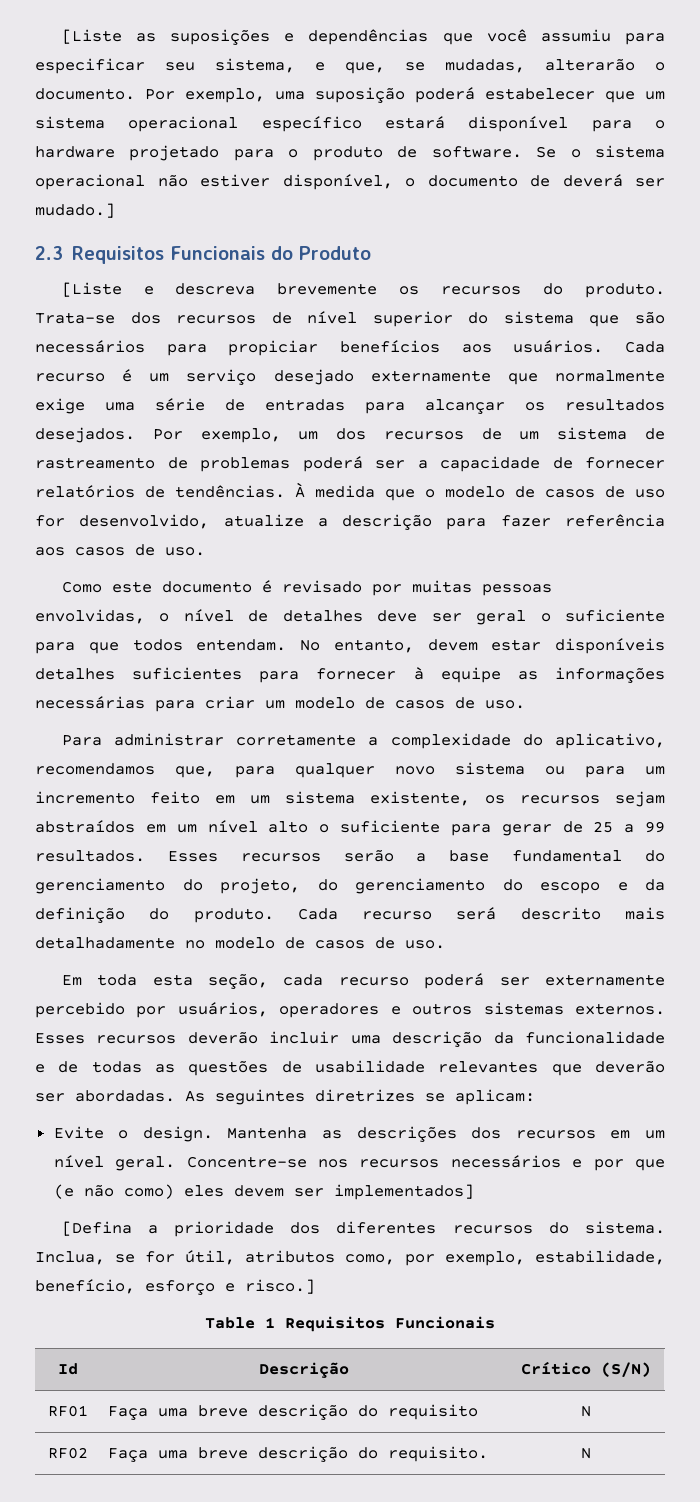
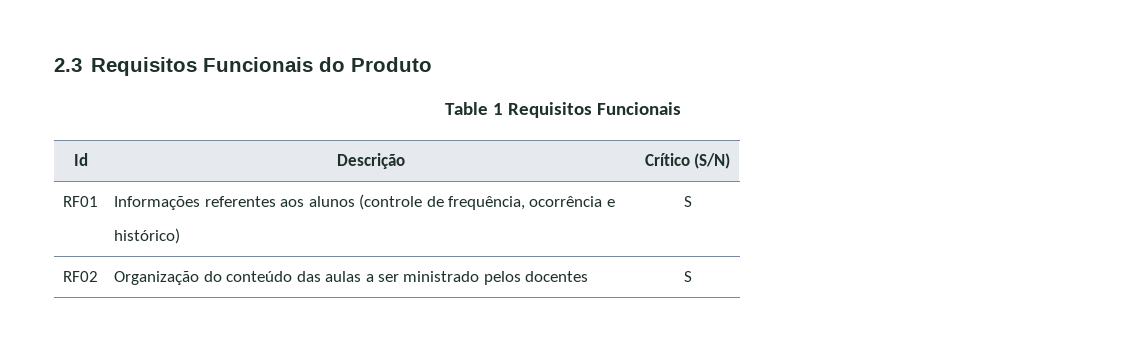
[61,29,666,45] [35,58,665,74] [35,87,665,103] [35,116,665,132] [35,145,666,161] [35,174,665,190] [35,203,115,218] [Liste as suposições e dependências que você assumiu para especificar seu sistema, e que, se mudadas, alterarão o documento. Por exemplo, uma suposição poderá estabelecer que um sistema operacional específico estará disponível para o hardware projetado para o produto de software. Se o sistema operacional não estiver disponível, o documento de deverá ser mudado.] // -> (54, 65) none
[61,282,666,298] [35,311,665,327] [35,340,665,356] [35,369,665,385] [35,398,665,414] [35,427,665,443] [35,456,665,472] [35,482,665,501] [35,514,665,530] [35,544,205,556] [61,580,552,596] [35,609,666,625] [35,638,665,654] [35,667,666,683] [35,696,525,712] [61,733,665,749] [35,762,665,778] [35,791,665,807] [35,820,666,836] [35,849,665,862] [35,878,665,894] [35,907,665,923] [35,937,445,949] [61,973,666,989] [35,1002,666,1018] [35,1031,665,1047] [35,1060,665,1076] [35,1089,535,1105] [53,1126,665,1142] [53,1155,666,1171] [53,1184,474,1200] [61,1221,666,1237] [35,1250,665,1266] [35,1279,315,1295] // [Liste e descreva brevemente os recursos do produto. Trata-se dos recursos de nível superior do sistema que são necessários para propiciar benefícios aos usuários. Cada recurso é um serviço desejado externamente que normalmente exige uma série de entradas para alcançar os resultados desejados. Por exemplo, um dos recursos de um sistema de rastreamento de problemas poderá ser a capacidade de fornecer relatórios de tendências. À medida que o modelo de casos de uso for desenvolvido, atualize a descrição para fazer referência aos casos de uso. // Como este documento é revisado por muitas pessoas envolvidas, o nível de detalhes deve ser geral o suficiente para que todos entendam. No entanto, devem estar disponíveis detalhes suficientes para fornecer à equipe as informações necessárias para criar um modelo de casos de uso. // Para administrar corretamente a complexidade do aplicativo, recomendamos que, para qualquer novo sistema ou para um incremento feito em um sistema existente, os recursos sejam abstraídos em um nível alto o suficiente para gerar de 25 a 99 resultados. Esses recursos serão a base fundamental do gerenciamento do projeto, do gerenciamento do escopo e da definição do produto. Cada recurso será descrito mais detalhadamente no modelo de casos de uso. // Em toda esta seção, cada recurso poderá ser externamente percebido por usuários, operadores e outros sistemas externos. Esses recursos deverão incluir uma descrição da funcionalidade e de todas as questões de usabilidade relevantes que deverão ser abordadas. As seguintes diretrizes se aplicam: // Evite o design. Mantenha as descrições dos recursos em um nível geral. Concentre-se nos recursos necessários e por que (e não como) eles devem ser implementados] // [Defina a prioridade dos diferentes recursos do sistema. Inclua, se for útil, atributos como, por exemplo, estabilidade, benefício, esforço e risco.] -> (433, 64) none
[108,1404,479,1420] [581,1406,591,1417] [47,1447,88,1459] [108,1446,489,1462] [581,1448,591,1459] Faça uma breve descrição do requisito | N // RF02 | Faça uma breve descrição do requisito. | N -> [114,194,615,210] [114,228,181,244] [683,196,692,207] [63,271,98,282] [114,271,589,285] [683,271,692,282] Informações referentes aos alunos (controle de frequência, ocorrência e // histórico) | S // RF02 | Organização do conteúdo das aulas a ser ministrado pelos docentes | S

